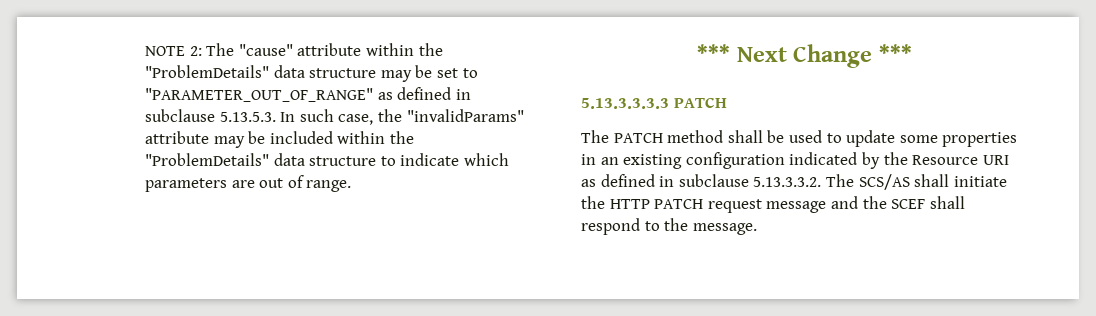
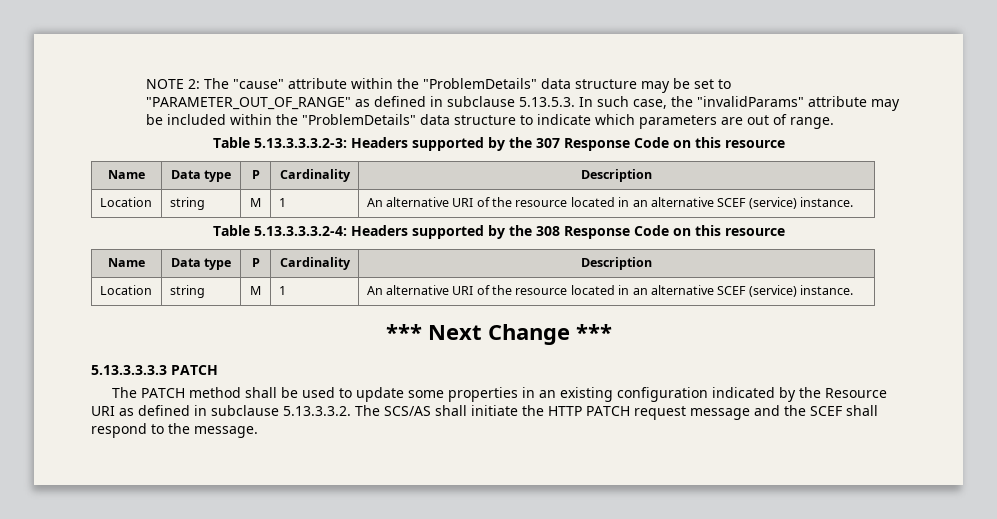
(352, 186) none -> [212,137,785,151] [108,170,145,179] [170,170,232,182] [251,170,260,179] [279,169,351,182] [581,169,652,182] [99,197,152,207] [169,197,205,210] [250,198,261,207] [278,198,286,207] [366,197,854,209] [212,225,785,239] [108,258,145,267] [170,258,232,270] [251,258,260,267] [279,257,351,270] [581,257,652,270] [99,285,152,295] [169,285,205,298] [250,286,261,295] [278,286,286,295] [366,285,854,297] // Table 5.13.3.3.3.2-3: Headers supported by the 307 Response Code on this resource // Name | Data type | P | Cardinality | Description // Location | string | M | 1 | An alternative URI of the resource located in an alternative SCEF (service) instance. // Table 5.13.3.3.3.2-4: Headers supported by the 308 Response Code on this resource // Name | Data type | P | Cardinality | Description // Location | string | M | 1 | An alternative URI of the resource located in an alternative SCEF (service) instance.

